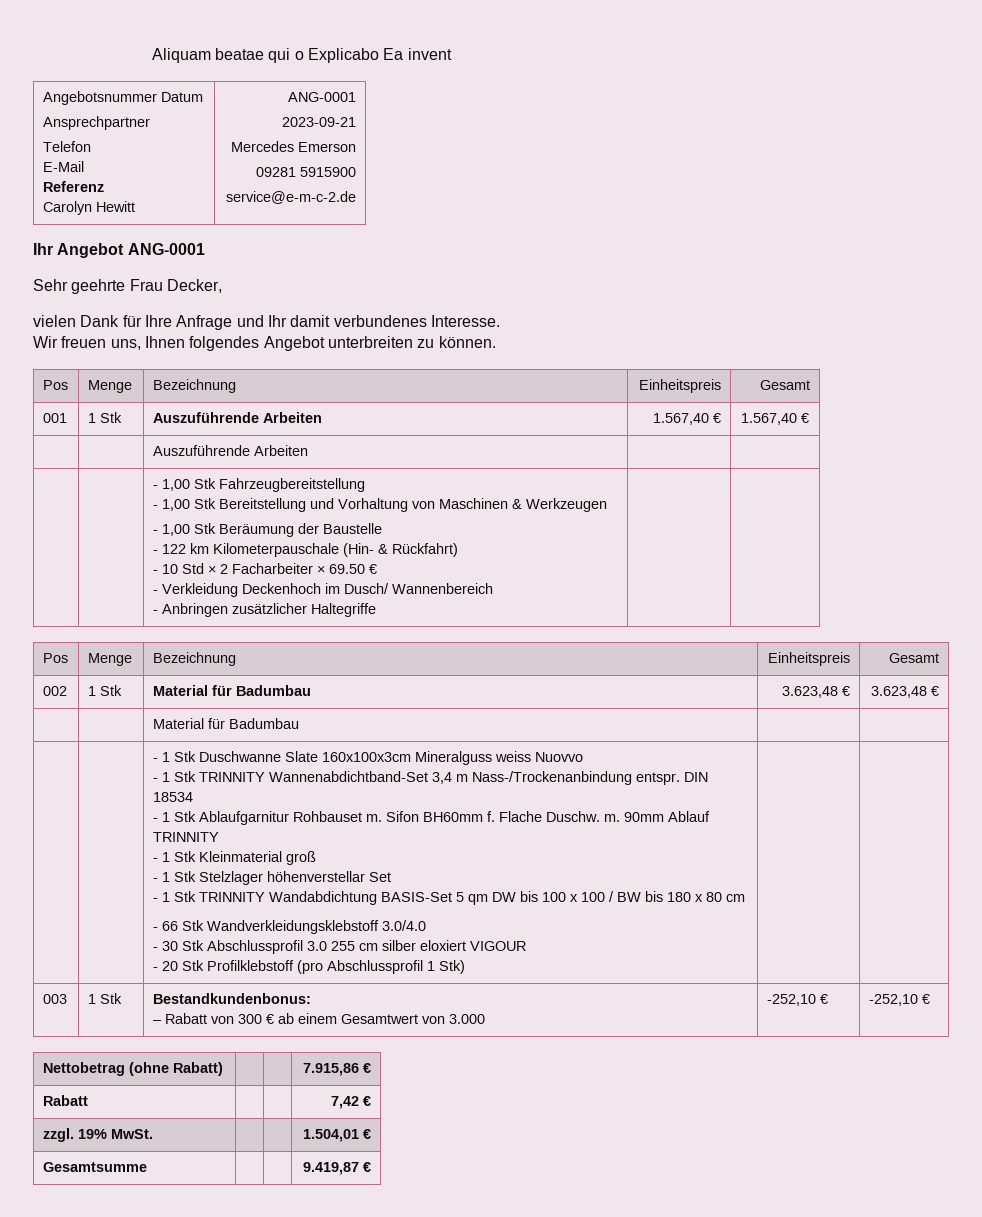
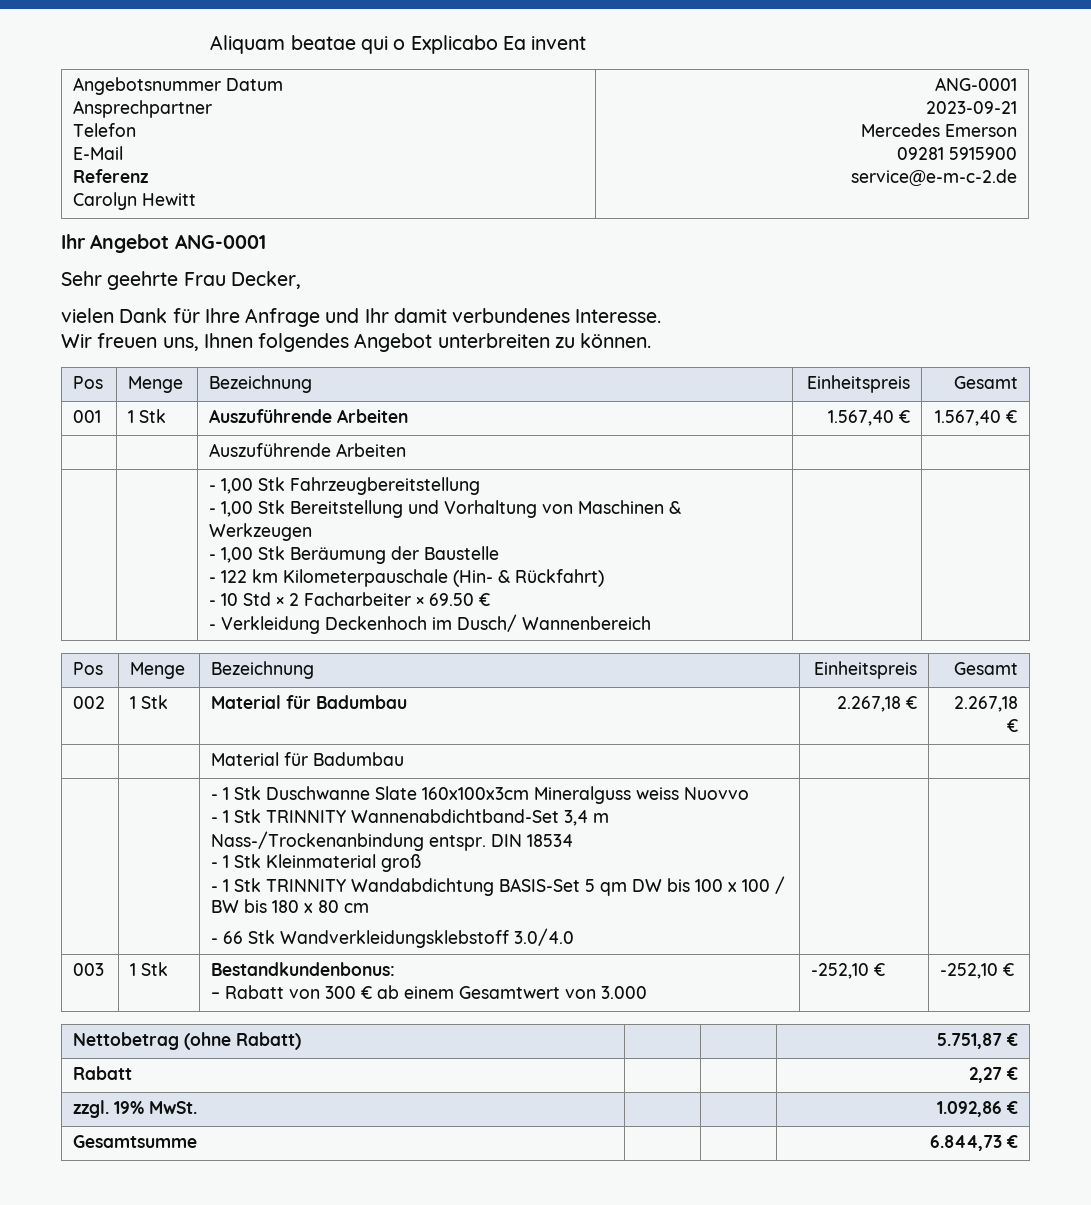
[152,603,376,617] // - Anbringen zusätzlicher Haltegriffe -> (652, 623) none
[782,686,851,698] [871,686,928,698] 3.623,48 € | 3.623,48 -> [836,696,917,712] [953,696,1018,712] 2.267,18 € | 2.267,18
[152,811,710,825] [152,832,219,842] // - 1 Stk Ablaufgarnitur Rohbauset m. Sifon BH60mm f. Flache Duschw. m. 90mm Ablauf TRINNITY -> (574, 840) none
[152,871,391,885] // - 1 Stk Stelzlager höhenverstellar Set -> (422, 863) none
[152,940,526,954] [152,960,465,974] // - 30 Stk Abschlussprofil 3.0 255 cm silber eloxiert VIGOUR // - 20 Stk Profilklebstoff (pro Abschlussprofil 1 Stk) -> (575, 937) none
[303,1063,360,1076] 7.915,86 -> [936,1033,1002,1049] 5.751,87
[331,1096,360,1109] 7,42 -> [968,1067,1002,1083] 2,27
[303,1129,360,1142] 1.504,01 -> [936,1101,1002,1117] 1.092,86
[303,1162,360,1175] 9.419,87 -> [929,1135,1002,1151] 6.844,73

